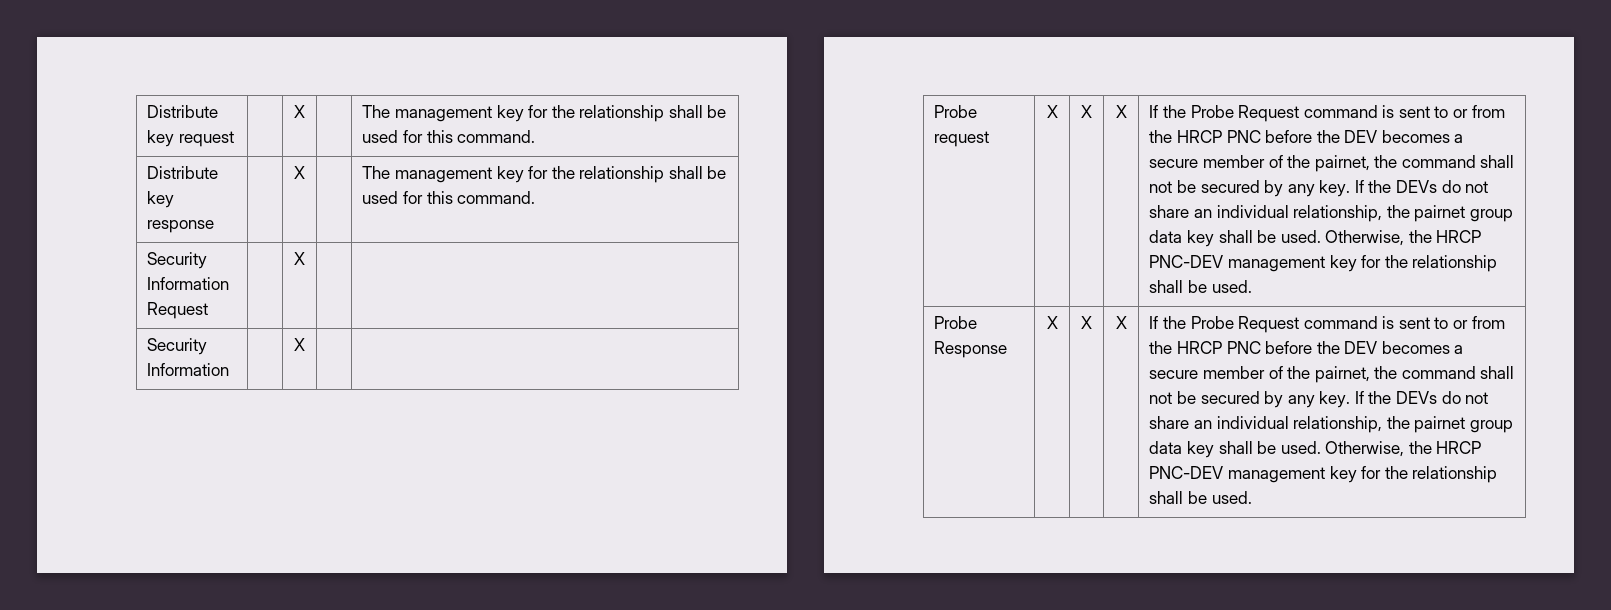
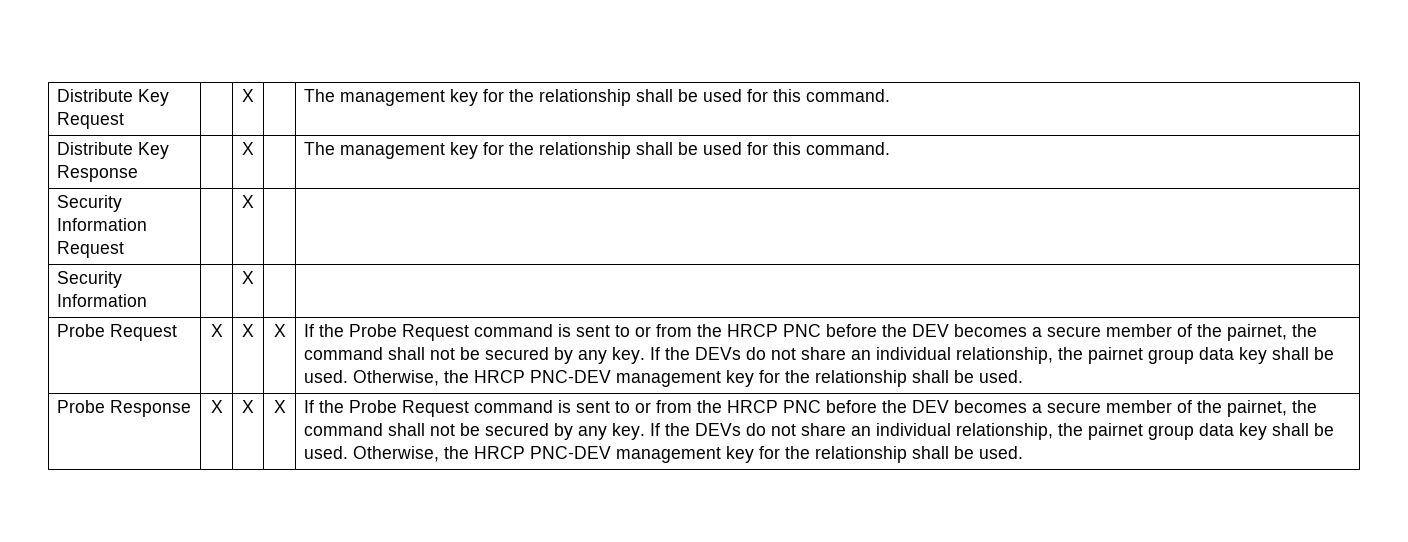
[147,105,219,118] [147,130,234,147] Distribute key request -> [57,89,170,106] [57,112,125,129] Distribute Key Request
[147,191,175,208] [147,220,215,233] key response -> [138,142,170,159] [57,165,139,182] Key Response
[934,131,990,147] request -> [110,324,178,341] Request

